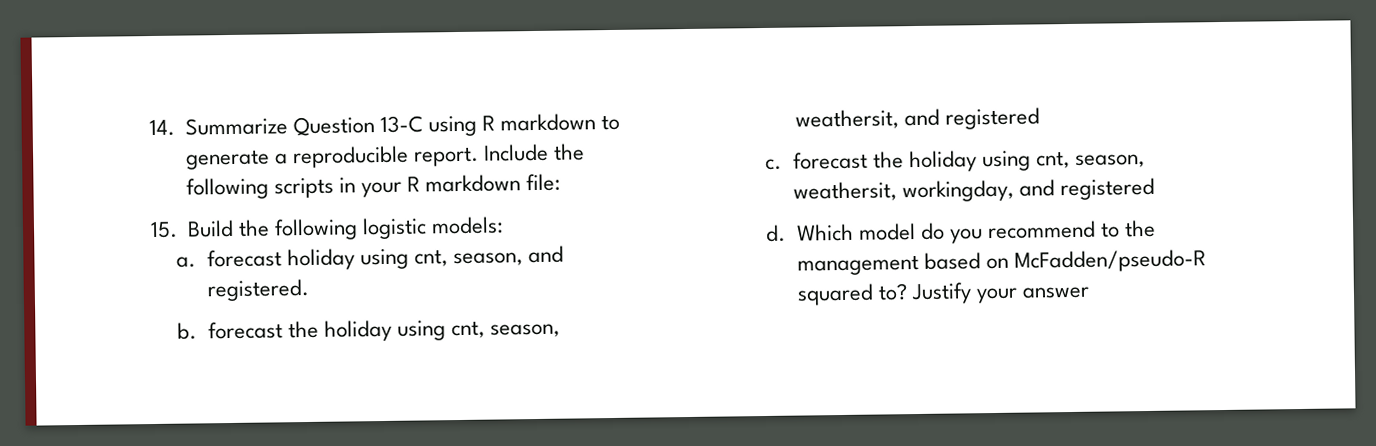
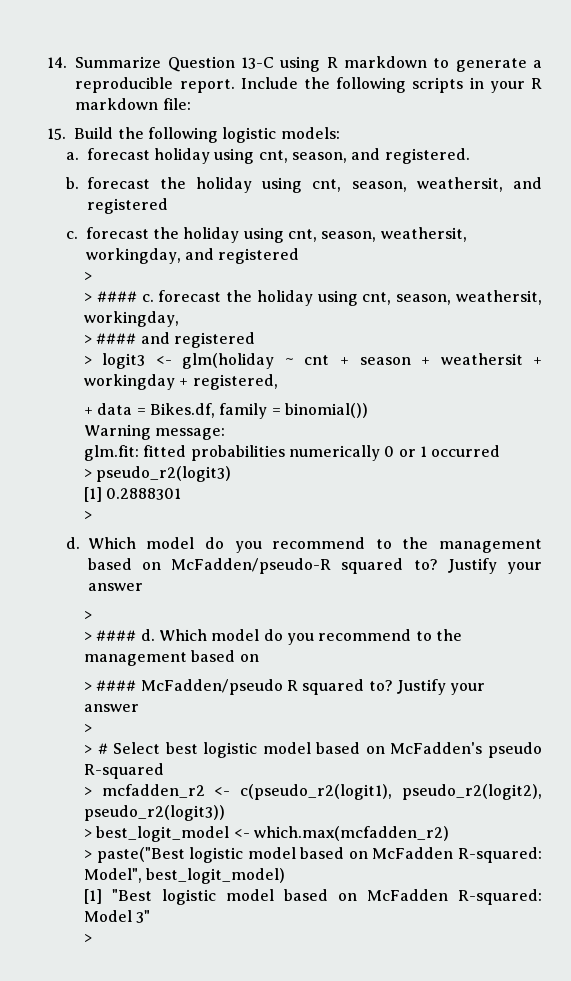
(1155, 189) none -> [83,272,92,281] [83,290,542,306] [83,311,179,327] [83,332,255,348] [83,353,542,369] [83,374,278,390] [83,403,368,419] [83,424,226,440] [83,445,501,461] [83,466,232,482] [83,487,182,502] [83,511,92,520] // > // > #### c. forecast the holiday using cnt, season, weathersit, workingday, // > #### and registered // > logit3 <- glm(holiday ~ cnt + season + weathersit + workingday + registered, // + data = Bikes.df, family = binomial()) // Warning message: // glm.fit: fitted probabilities numerically 0 or 1 occurred // > pseudo_r2(logit3) // [1] 0.2888301 // >
(1091, 292) none -> [83,611,92,620] [83,629,462,645] [83,650,259,666] [83,679,486,695] [83,704,139,712] [83,724,92,733] [83,742,542,758] [83,763,164,779] [83,784,542,800] [83,805,225,821] [83,826,449,842] [83,847,542,863] [83,868,286,884] [83,889,542,905] [83,910,151,923] [83,934,92,943] // > // > #### d. Which model do you recommend to the management based on // > #### McFadden/pseudo R squared to? Justify your answer // > // > # Select best logistic model based on McFadden's pseudo R-squared // > mcfadden_r2 <- c(pseudo_r2(logit1), pseudo_r2(logit2), pseudo_r2(logit3)) // > best_logit_model <- which.max(mcfadden_r2) // > paste("Best logistic model based on McFadden R-squared: Model", best_logit_model) // [1] "Best logistic model based on McFadden R-squared: Model 3" // >

